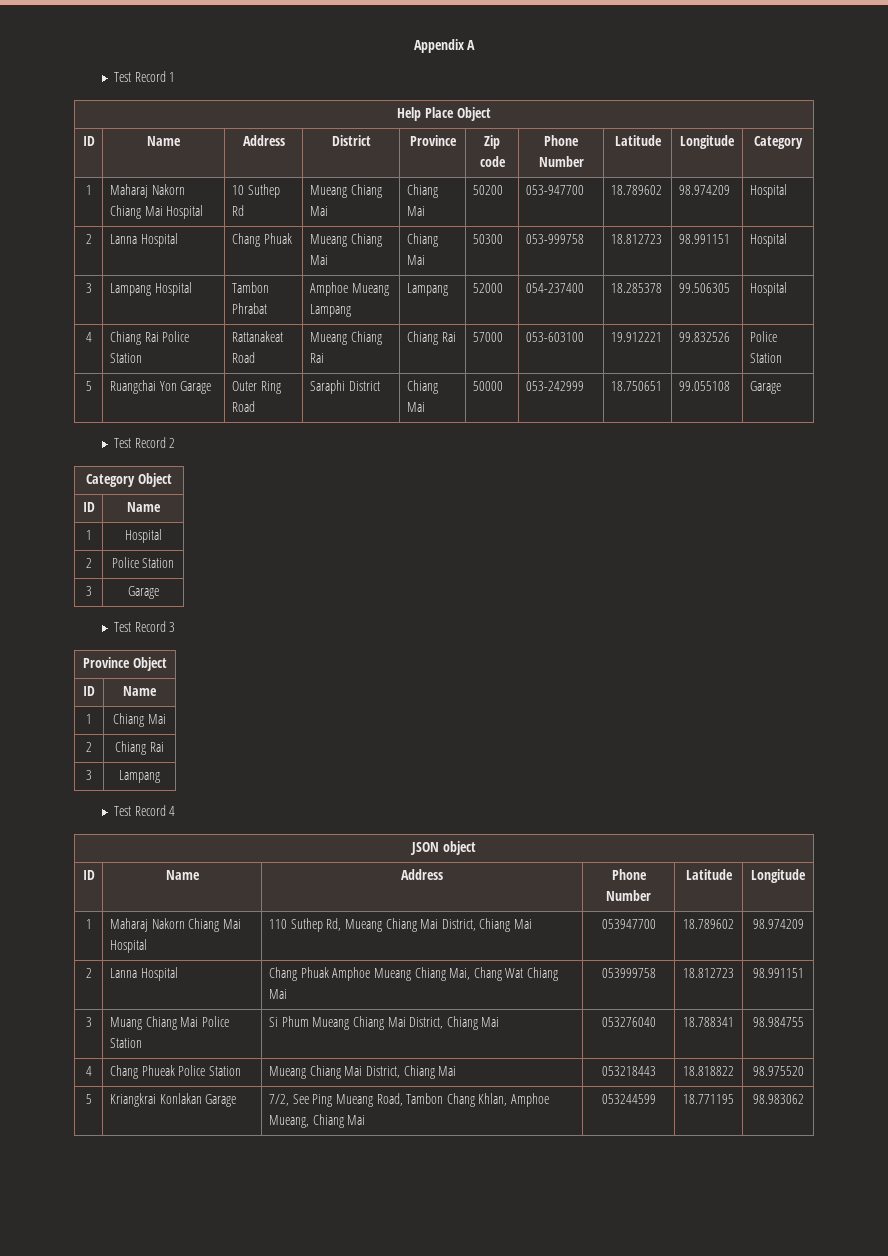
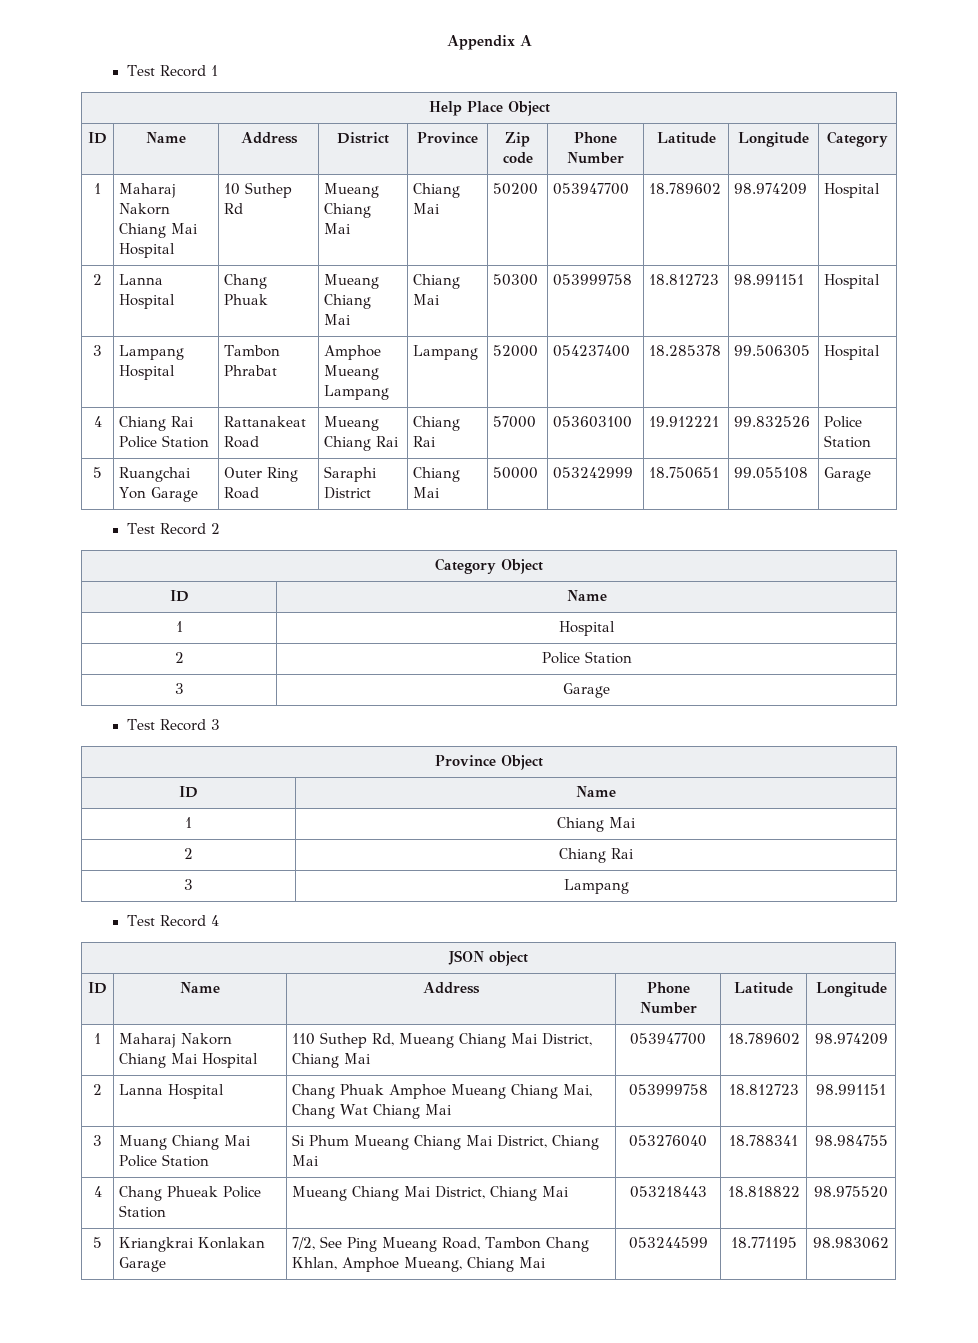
[525,185,584,195] 053-947700 -> [553,183,630,195] 053947700
[525,234,584,244] 053-999758 -> [553,274,633,286] 053999758
[525,283,584,293] 054-237400 -> [553,345,631,357] 054237400
[525,332,584,342] 053-603100 -> [553,416,633,428] 053603100
[525,381,584,391] 053-242999 -> [553,467,634,479] 053242999

